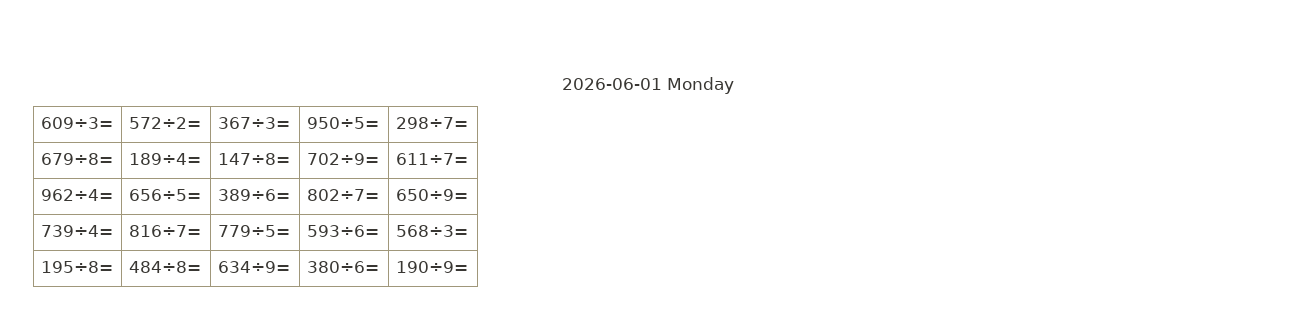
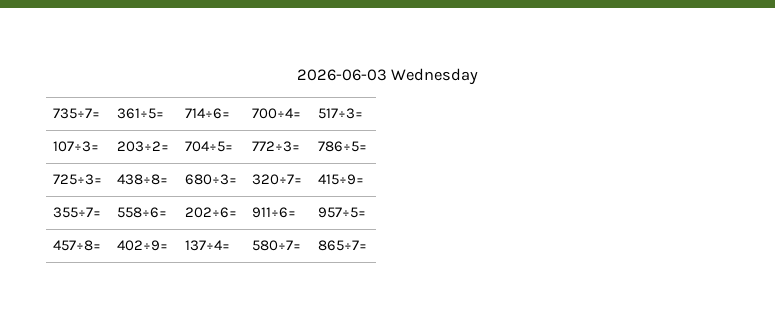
[561,77,734,94] [40,117,113,129] [128,117,201,129] [217,117,290,129] [306,117,379,129] [395,117,468,129] [40,153,113,165] [128,153,201,165] [217,153,290,165] [306,153,379,165] [395,153,468,165] [40,189,113,201] [128,189,201,201] [217,189,290,201] [306,189,379,201] [395,189,468,201] [40,225,113,237] [128,225,201,237] [217,225,290,237] [306,225,379,237] [395,225,468,237] [40,261,113,273] [128,261,201,273] [217,261,290,273] [306,261,379,273] [395,261,468,273] 2026-06-01 Monday // 609÷3= | 572÷2= | 367÷3= | 950÷5= | 298÷7= // 679÷8= | 189÷4= | 147÷8= | 702÷9= | 611÷7= // 962÷4= | 656÷5= | 389÷6= | 802÷7= | 650÷9= // 739÷4= | 816÷7= | 779÷5= | 593÷6= | 568÷3= // 195÷8= | 484÷8= | 634÷9= | 380÷6= | 190÷9= -> [296,68,479,85] [53,108,101,119] [117,108,165,119] [185,108,231,119] [252,108,302,119] [318,108,364,119] [53,141,100,152] [117,141,170,152] [185,141,234,152] [252,141,301,152] [318,141,368,152] [53,174,103,185] [117,174,169,185] [185,174,238,185] [252,174,303,185] [318,174,365,185] [53,207,102,218] [117,207,168,218] [185,207,238,218] [252,207,297,218] [318,207,367,218] [53,240,102,251] [117,240,169,251] [185,240,231,251] [252,240,302,251] [318,240,368,251] 2026-06-03 Wednesday // 735÷7= | 361÷5= | 714÷6= | 700÷4= | 517÷3= // 107÷3= | 203÷2= | 704÷5= | 772÷3= | 786÷5= // 725÷3= | 438÷8= | 680÷3= | 320÷7= | 415÷9= // 355÷7= | 558÷6= | 202÷6= | 911÷6= | 957÷5= // 457÷8= | 402÷9= | 137÷4= | 580÷7= | 865÷7=

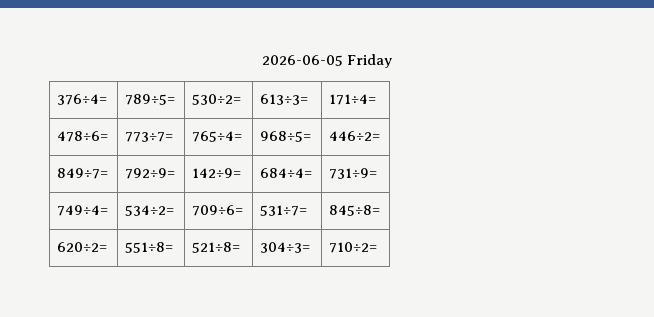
[296,68,479,85] [53,108,101,119] [117,108,165,119] [185,108,231,119] [252,108,302,119] [318,108,364,119] [53,141,100,152] [117,141,170,152] [185,141,234,152] [252,141,301,152] [318,141,368,152] [53,174,103,185] [117,174,169,185] [185,174,238,185] [252,174,303,185] [318,174,365,185] [53,207,102,218] [117,207,168,218] [185,207,238,218] [252,207,297,218] [318,207,367,218] [53,240,102,251] [117,240,169,251] [185,240,231,251] [252,240,302,251] [318,240,368,251] 2026-06-03 Wednesday // 735÷7= | 361÷5= | 714÷6= | 700÷4= | 517÷3= // 107÷3= | 203÷2= | 704÷5= | 772÷3= | 786÷5= // 725÷3= | 438÷8= | 680÷3= | 320÷7= | 415÷9= // 355÷7= | 558÷6= | 202÷6= | 911÷6= | 957÷5= // 457÷8= | 402÷9= | 137÷4= | 580÷7= | 865÷7= -> [261,54,393,68] [57,94,108,105] [125,94,176,105] [192,94,242,105] [260,94,309,105] [329,94,377,105] [57,131,109,142] [125,132,174,142] [192,131,243,142] [260,131,312,142] [329,131,381,141] [57,168,109,179] [125,168,176,179] [192,168,242,178] [260,168,313,178] [329,168,378,179] [57,205,109,216] [125,205,175,216] [192,205,244,216] [260,205,308,216] [329,205,381,216] [57,242,108,252] [125,242,174,253] [192,242,241,253] [260,242,311,253] [329,242,378,253] 2026-06-05 Friday // 376÷4= | 789÷5= | 530÷2= | 613÷3= | 171÷4= // 478÷6= | 773÷7= | 765÷4= | 968÷5= | 446÷2= // 849÷7= | 792÷9= | 142÷9= | 684÷4= | 731÷9= // 749÷4= | 534÷2= | 709÷6= | 531÷7= | 845÷8= // 620÷2= | 551÷8= | 521÷8= | 304÷3= | 710÷2=

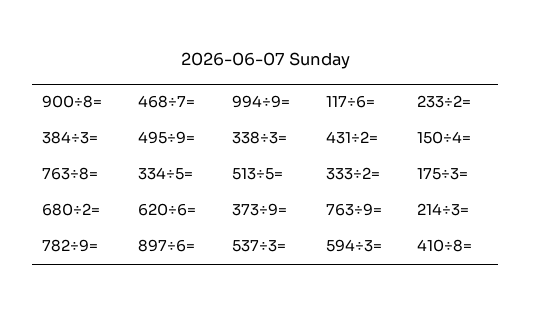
[261,54,393,68] [57,94,108,105] [125,94,176,105] [192,94,242,105] [260,94,309,105] [329,94,377,105] [57,131,109,142] [125,132,174,142] [192,131,243,142] [260,131,312,142] [329,131,381,141] [57,168,109,179] [125,168,176,179] [192,168,242,178] [260,168,313,178] [329,168,378,179] [57,205,109,216] [125,205,175,216] [192,205,244,216] [260,205,308,216] [329,205,381,216] [57,242,108,252] [125,242,174,253] [192,242,241,253] [260,242,311,253] [329,242,378,253] 2026-06-05 Friday // 376÷4= | 789÷5= | 530÷2= | 613÷3= | 171÷4= // 478÷6= | 773÷7= | 765÷4= | 968÷5= | 446÷2= // 849÷7= | 792÷9= | 142÷9= | 684÷4= | 731÷9= // 749÷4= | 534÷2= | 709÷6= | 531÷7= | 845÷8= // 620÷2= | 551÷8= | 521÷8= | 304÷3= | 710÷2= -> [181,52,350,69] [42,95,103,108] [138,95,196,108] [232,95,291,108] [326,95,376,108] [417,95,472,108] [42,131,99,144] [138,131,196,144] [232,131,288,144] [326,131,379,144] [417,131,472,144] [42,167,99,180] [138,167,194,180] [232,168,284,180] [326,167,381,180] [417,168,469,180] [42,203,101,216] [138,203,197,216] [232,203,288,216] [326,203,383,216] [417,203,470,216] [42,239,99,252] [138,239,196,252] [232,240,287,252] [326,239,383,252] [417,239,473,252] 2026-06-07 Sunday // 900÷8= | 468÷7= | 994÷9= | 117÷6= | 233÷2= // 384÷3= | 495÷9= | 338÷3= | 431÷2= | 150÷4= // 763÷8= | 334÷5= | 513÷5= | 333÷2= | 175÷3= // 680÷2= | 620÷6= | 373÷9= | 763÷9= | 214÷3= // 782÷9= | 897÷6= | 537÷3= | 594÷3= | 410÷8=

